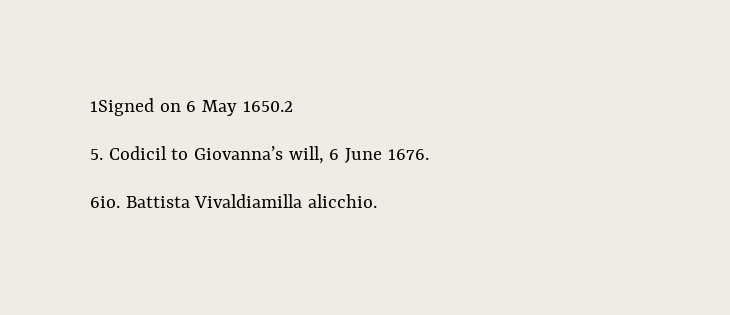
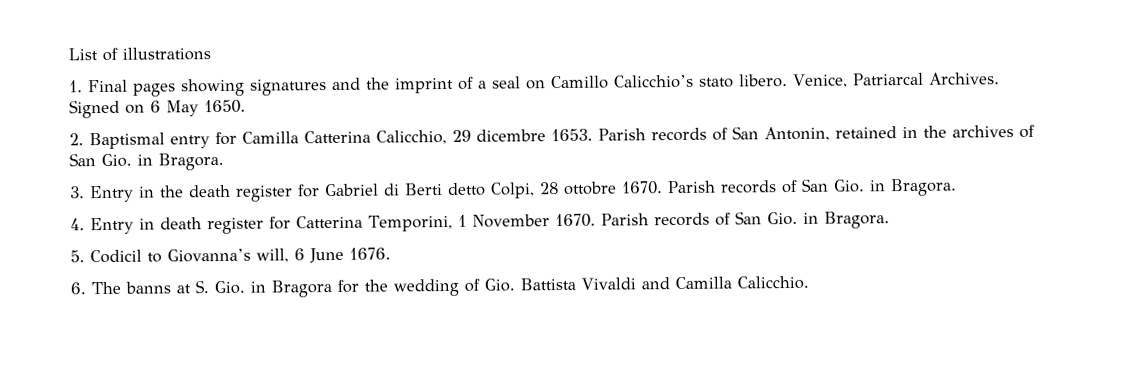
[90,98,293,116] 1Signed on 6 May 1650.2 -> [68,47,211,62] [69,72,1000,97] [69,99,246,119] [69,124,1035,150] [69,152,224,171] [69,178,957,203] [70,211,890,235] List of illustrations // 1. Final pages showing signatures and the imprint of a seal on Camillo Calicchio’s stato libero. Venice, Patriarcal Archives. Signed on 6 May 1650. // 2. Baptismal entry for Camilla Catterina Calicchio, 29 dicembre 1653. Parish records of San Antonin, retained in the archives of San Gio. in Bragora. // 3. Entry in the death register for Gabriel di Berti detto Colpi, 28 ottobre 1670. Parish records of San Gio. in Bragora. // 4. Entry in death register for Catterina Temporini, 1 November 1670. Parish records of San Gio. in Bragora.
[90,194,378,208] 6io. Battista Vivaldiamilla alicchio. -> [70,275,809,298] 6. The banns at S. Gio. in Bragora for the wedding of Gio. Battista Vivaldi and Camilla Calicchio.

